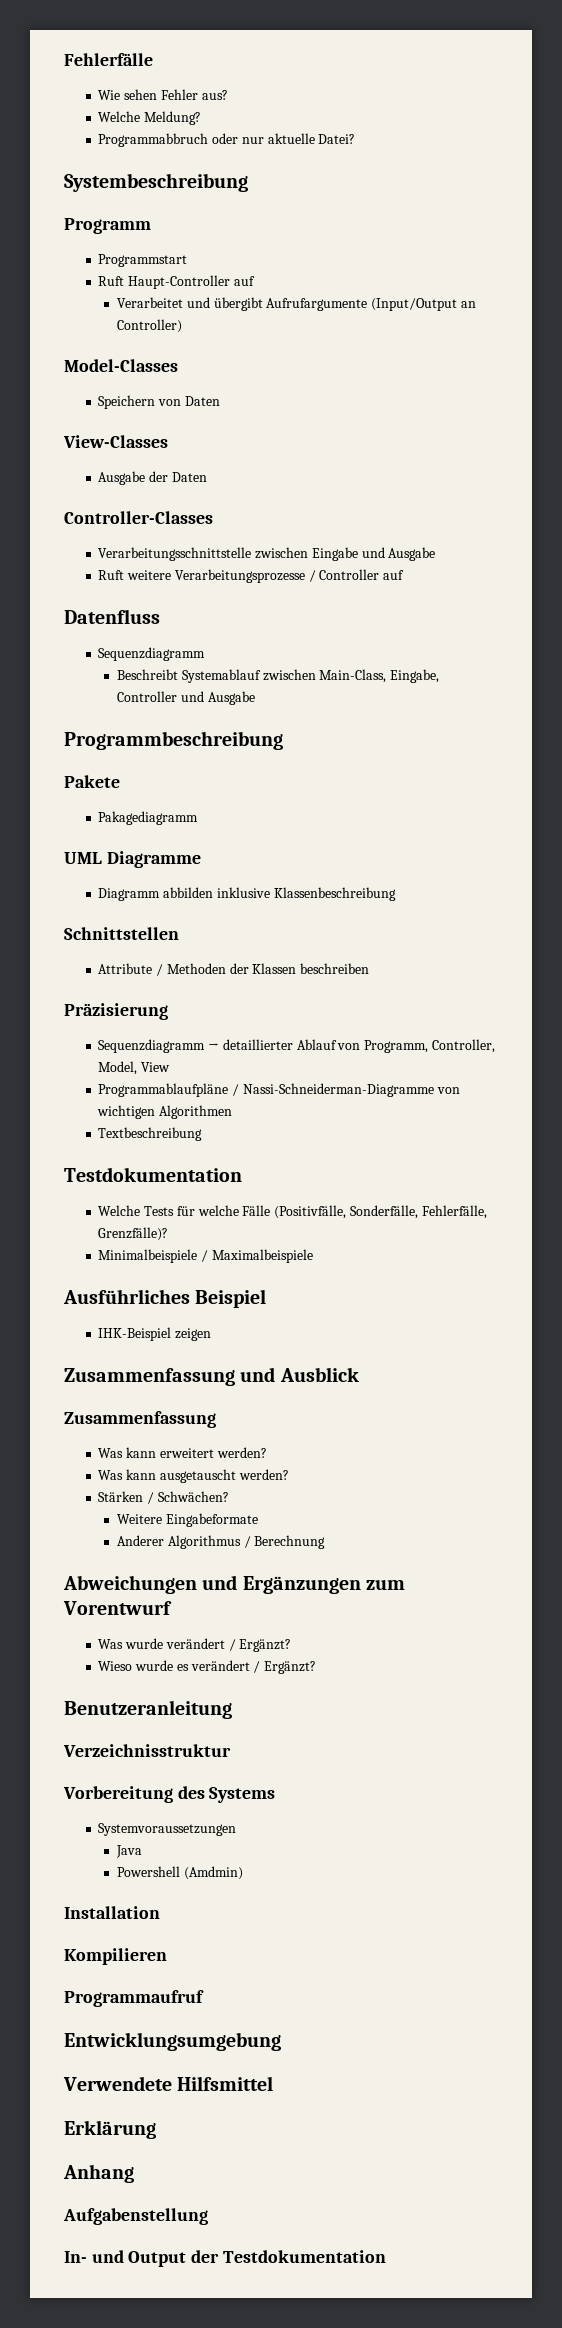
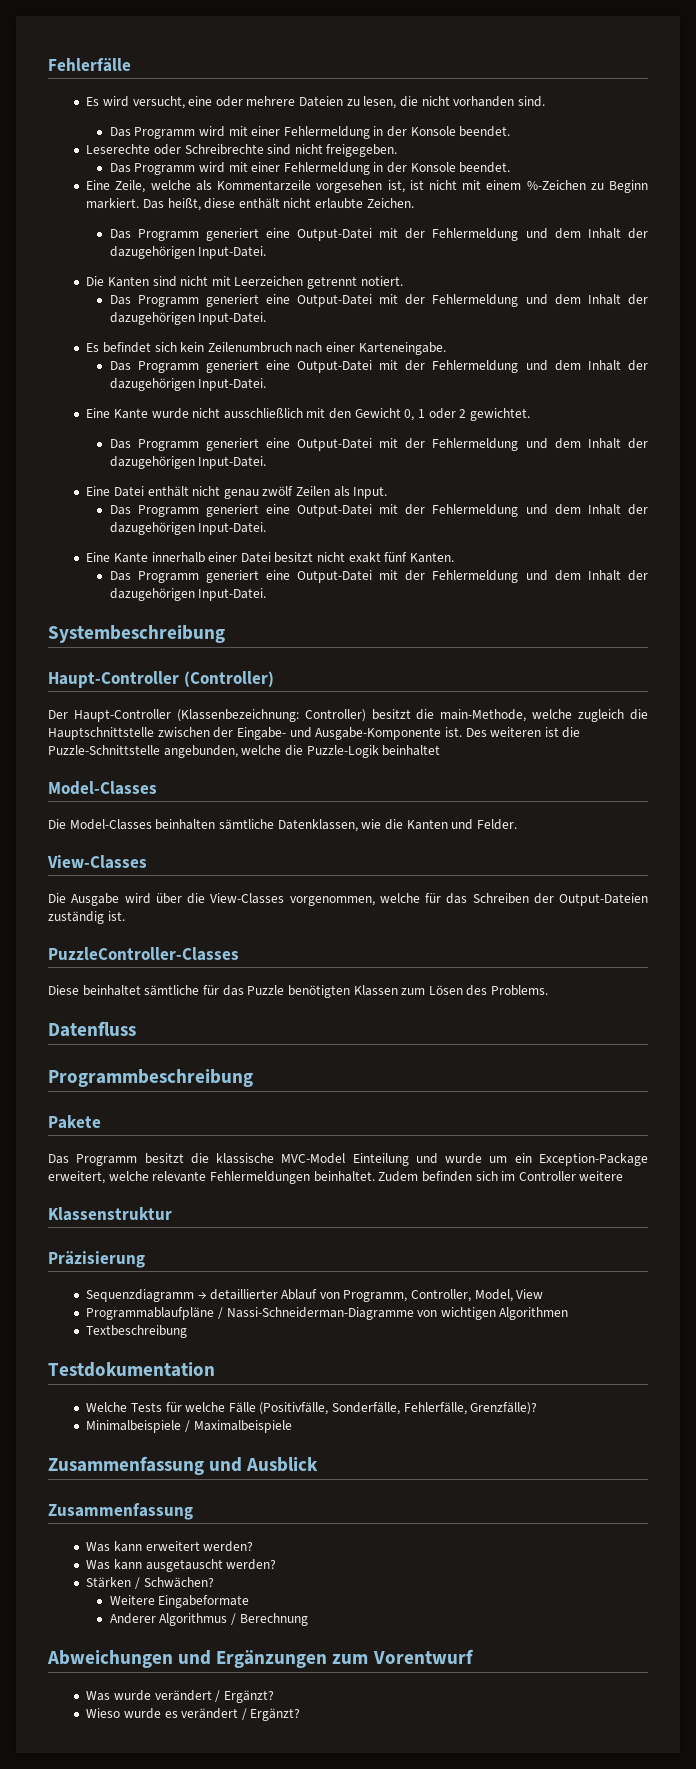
[98,89,228,100] [98,111,201,125] [98,133,356,147] [64,173,248,192] [64,218,151,234] [98,254,188,267] [98,275,255,289] [116,297,476,311] [116,319,182,333] [64,359,178,372] [98,395,220,409] [63,435,168,448] [98,471,207,485] [64,511,213,524] [98,547,436,561] [98,569,405,583] [64,609,160,624] [98,647,206,661] [116,669,440,683] [116,691,255,705] [64,731,283,750] [64,775,120,788] [98,811,199,825] [64,851,201,868] [98,887,396,901] [64,927,179,940] [98,963,370,976] Wie sehen Fehler aus? // Welche Meldung? // Programmabbruch oder nur aktuelle Datei? // Systembeschreibung // Programm // Programmstart // Ruft Haupt-Controller auf // Verarbeitet und übergibt Aufrufargumente (Input/Output an Controller) // Model-Classes // Speichern von Daten // View-Classes // Ausgabe der Daten // Controller-Classes // Verarbeitungsschnittstelle zwischen Eingabe und Ausgabe // Ruft weitere Verarbeitungsprozesse / Controller auf // Datenfluss // Sequenzdiagramm // Beschreibt Systemablauf zwischen Main-Class, Eingabe, Controller und Ausgabe // Programmbeschreibung // Pakete // Pakagediagramm // UML Diagramme // Diagramm abbilden inklusive Klassenbeschreibung // Schnittstellen // Attribute / Methoden der Klassen beschreiben -> [86,96,545,109] [109,126,511,139] [86,144,398,157] [109,162,511,175] [86,180,648,193] [86,198,414,211] [109,228,649,241] [109,246,267,259] [86,276,403,289] [109,294,649,307] [109,312,267,325] [86,342,446,355] [109,360,649,373] [109,378,267,391] [86,408,530,421] [109,438,649,451] [109,456,267,469] [86,486,388,499] [109,504,649,517] [109,522,267,535] [86,552,455,563] [109,570,649,583] [109,588,267,601] [48,625,225,643] [48,671,274,688] [48,709,649,722] [48,727,581,740] [48,745,441,758] [48,781,157,795] [48,819,517,832] [47,855,147,869] [48,893,648,906] [48,911,125,924] [48,947,239,961] [48,985,549,998] [48,1021,136,1037] [48,1069,253,1087] [48,1115,101,1129] [48,1153,648,1166] [48,1171,624,1184] [48,1207,172,1221] Es wird versucht, eine oder mehrere Dateien zu lesen, die nicht vorhanden sind. // Das Programm wird mit einer Fehlermeldung in der Konsole beendet. // Leserechte oder Schreibrechte sind nicht freigegeben. // Das Programm wird mit einer Fehlermeldung in der Konsole beendet. // Eine Zeile, welche als Kommentarzeile vorgesehen ist, ist nicht mit einem %-Zeichen zu Beginn markiert. Das heißt, diese enthält nicht erlaubte Zeichen. // Das Programm generiert eine Output-Datei mit der Fehlermeldung und dem Inhalt der dazugehörigen Input-Datei. // Die Kanten sind nicht mit Leerzeichen getrennt notiert. // Das Programm generiert eine Output-Datei mit der Fehlermeldung und dem Inhalt der dazugehörigen Input-Datei. // Es befindet sich kein Zeilenumbruch nach einer Karteneingabe. // Das Programm generiert eine Output-Datei mit der Fehlermeldung und dem Inhalt der dazugehörigen Input-Datei. // Eine Kante wurde nicht ausschließlich mit den Gewicht 0, 1 oder 2 gewichtet. // Das Programm generiert eine Output-Datei mit der Fehlermeldung und dem Inhalt der dazugehörigen Input-Datei. // Eine Datei enthält nicht genau zwölf Zeilen als Input. // Das Programm generiert eine Output-Datei mit der Fehlermeldung und dem Inhalt der dazugehörigen Input-Datei. // Eine Kante innerhalb einer Datei besitzt nicht exakt fünf Kanten. // Das Programm generiert eine Output-Datei mit der Fehlermeldung und dem Inhalt der dazugehörigen Input-Datei. // Systembeschreibung // Haupt-Controller (Controller) // Der Haupt-Controller (Klassenbezeichnung: Controller) besitzt die main-Methode, welche zugleich die Hauptschnittstelle zwischen der Eingabe- und Ausgabe-Komponente ist. Des weiteren ist die Puzzle-Schnittstelle angebunden, welche die Puzzle-Logik beinhaltet // Model-Classes // Die Model-Classes beinhalten sämtliche Datenklassen, wie die Kanten und Felder. // View-Classes // Die Ausgabe wird über die View-Classes vorgenommen, welche für das Schreiben der Output-Dateien zuständig ist. // PuzzleController-Classes // Diese beinhaltet sämtliche für das Puzzle benötigten Klassen zum Lösen des Problems. // Datenfluss // Programmbeschreibung // Pakete // Das Programm besitzt die klassische MVC-Model Einteilung und wurde um ein Exception-Package erweitert, welche relevante Fehlermeldungen beinhaltet. Zudem befinden sich im Controller weitere // Klassenstruktur
[63,1289,267,1308] [98,1327,211,1341] // Ausführliches Beispiel // IHK-Beispiel zeigen -> (292, 1426) none
[64,1700,232,1719] [63,1744,231,1757] [63,1786,276,1803] [98,1823,237,1836] [115,1845,142,1858] [116,1866,243,1880] [64,1906,160,1919] [64,1948,167,1965] [64,1990,204,2007] [64,2032,281,2051] [63,2076,274,2091] [64,2120,156,2139] [63,2164,134,2183] [63,2208,208,2225] [64,2250,386,2267] // Benutzeranleitung // Verzeichnisstruktur // Vorbereitung des Systems // Systemvoraussetzungen // Java // Powershell (Amdmin) // Installation // Kompilieren // Programmaufruf // Entwicklungsumgebung // Verwendete Hilfsmittel // Erklärung // Anhang // Aufgabenstellung // In- und Output der Testdokumentation -> (301, 1714) none

